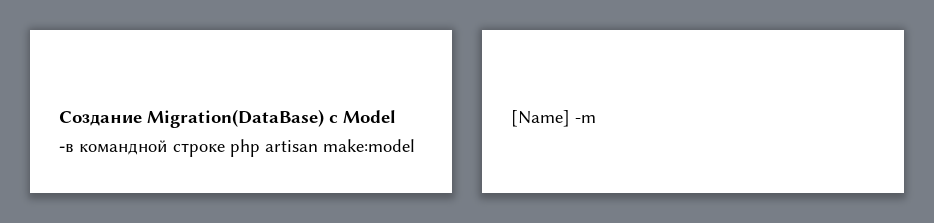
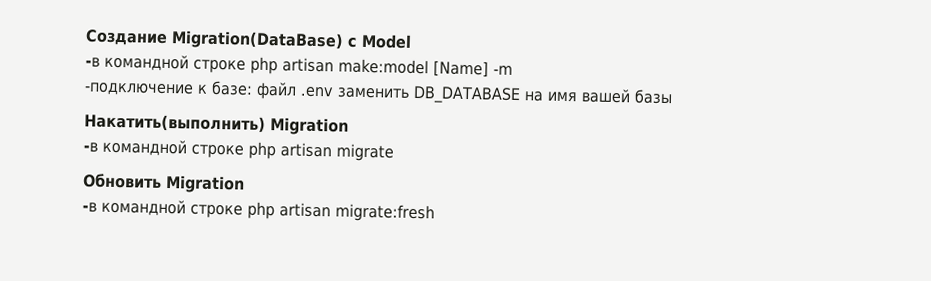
(596, 119) none -> [84,80,673,105] [84,113,349,136] [83,138,394,162] [82,173,245,194] [82,198,435,223] // -подключение к базе: файл .env заменить DB_DATABASE на имя вашей базы // Накатить(выполнить) Migration // -в командной строке php artisan migrate // Обновить Migration // -в командной строке php artisan migrate:fresh

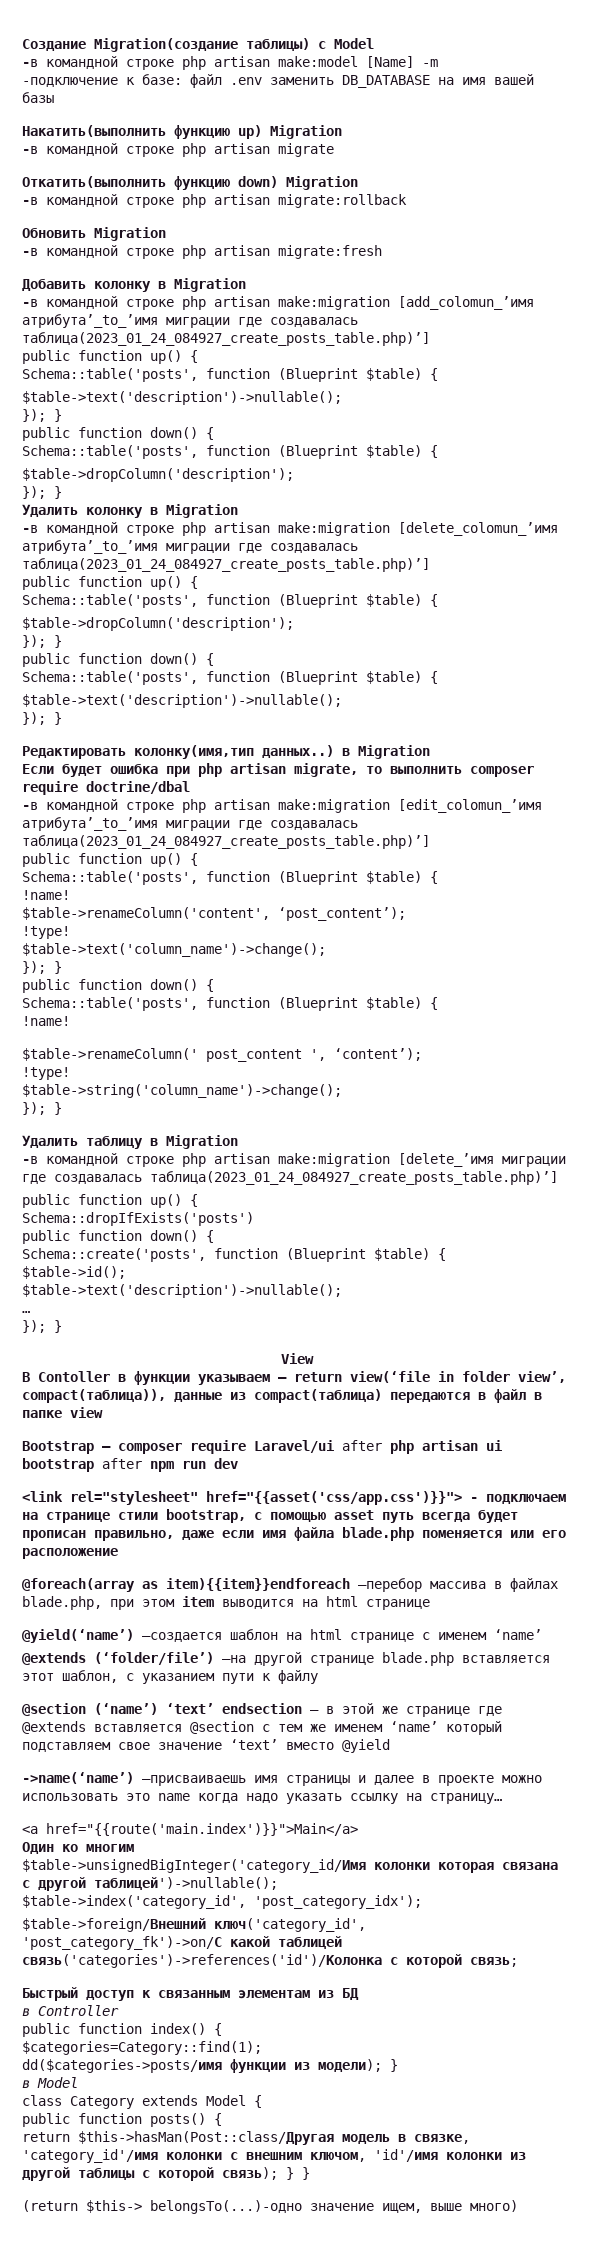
[171,30,344,51] Migration(DataBase) -> [94,38,310,52] Migration(создание таблицы)
[84,113,266,133] Накатить(выполнить) -> [22,125,262,139] Накатить(выполнить функцию up)
(394, 152) none -> [22,176,358,190] [22,194,407,208] // Oткатить(выполнить функцию down) Migration // -в командной строке php artisan migrate:rollback
(435, 213) none -> [22,278,246,292] [22,296,534,310] [22,314,358,328] [22,332,430,346] [22,350,198,364] [22,368,438,382] [22,391,342,405] [22,409,62,422] [22,427,214,441] [22,445,438,459] [22,468,294,482] [22,486,62,499] [22,504,238,518] [22,522,558,536] [22,540,358,554] [22,558,430,572] [22,576,198,590] [22,594,438,608] [22,617,294,631] [22,635,62,648] [22,653,214,667] [22,671,438,685] [22,694,342,708] [22,712,62,725] [22,745,430,759] [22,763,534,777] [22,781,190,795] [22,799,542,813] [22,817,358,831] [22,835,430,849] [22,853,198,867] [22,871,438,885] [22,890,70,900] [22,907,406,921] [22,926,70,939] [22,943,326,957] [22,961,62,974] [22,979,214,993] [22,997,438,1011] [22,1016,70,1026] [22,1048,422,1062] [22,1067,70,1080] [22,1084,342,1098] [22,1102,62,1115] [22,1135,238,1149] [22,1153,566,1167] [22,1171,558,1185] [22,1194,198,1208] [22,1212,254,1226] [22,1230,214,1244] [22,1248,446,1262] [22,1266,126,1279] [22,1284,342,1298] [22,1311,30,1313] [22,1320,62,1333] [280,1353,314,1364] [22,1371,566,1385] [22,1389,542,1403] [22,1407,103,1418] [22,1440,502,1454] [22,1458,238,1472] [22,1491,566,1505] [22,1509,518,1523] [22,1527,566,1541] [22,1548,118,1559] [22,1578,558,1592] [22,1596,430,1610] [22,1629,542,1643] [22,1652,550,1666] [22,1670,318,1684] [22,1703,502,1717] [22,1721,502,1735] [22,1739,390,1753] [22,1772,542,1786] [22,1793,502,1804] [22,1823,358,1836] [22,1842,134,1854] [22,1859,558,1873] [22,1877,278,1891] [22,1895,422,1909] [22,1918,366,1932] [22,1936,342,1950] [22,1954,518,1968] [22,1987,359,2001] [22,2005,119,2016] [22,2023,222,2037] [22,2041,262,2055] [22,2059,398,2073] [22,2077,78,2088] [22,2095,262,2109] [22,2113,222,2127] [22,2131,470,2145] [22,2149,526,2163] [22,2167,310,2181] [22,2200,518,2214] // Добавить колонку в Migration // -в командной строке php artisan make:migration [add_colomun_’имя атрибута’_to_’имя миграции где создавалась таблица(2023_01_24_084927_create_posts_table.php)’] // public function up() { // Schema::table('posts', function (Blueprint $table) { // $table->text('description')->nullable(); // }); } // public function down() { // Schema::table('posts', function (Blueprint $table) { // $table->dropColumn('description'); // }); } // Удалить колонку в Migration // -в командной строке php artisan make:migration [delete_colomun_’имя атрибута’_to_’имя миграции где создавалась таблица(2023_01_24_084927_create_posts_table.php)’] // public function up() { // Schema::table('posts', function (Blueprint $table) { // $table->dropColumn('description'); // }); } // public function down() { // Schema::table('posts', function (Blueprint $table) { // $table->text('description')->nullable(); // }); } // Редактировать колонку(имя,тип данных..) в Migration // Если будет ошибка при php artisan migrate, то выполнить composer require doctrine/dbal // -в командной строке php artisan make:migration [edit_colomun_’имя атрибута’_to_’имя миграции где создавалась таблица(2023_01_24_084927_create_posts_table.php)’] // public function up() { // Schema::table('posts', function (Blueprint $table) { // !name! // $table->renameColumn('content', ‘post_content’); // !type! // $table->text('column_name')->change(); // }); } // public function down() { // Schema::table('posts', function (Blueprint $table) { // !name! // $table->renameColumn(' post_content ', ‘content’); // !type! // $table->string('column_name')->change(); // }); } // Удалить таблицу в Migration // -в командной строке php artisan make:migration [delete_’имя миграции где создавалась таблица(2023_01_24_084927_create_posts_table.php)’] // public function up() { // Schema::dropIfExists('posts') // public function down() { // Schema::create('posts', function (Blueprint $table) { // $table->id(); // $table->text('description')->nullable(); // … // }); } // View // В Contoller в функции указываем – return view(‘file in folder view’, compact(таблица)), данные из compact(таблица) передаются в файл в папке view // Bootstrap – composer require Laravel/ui after php artisan ui bootstrap after npm run dev // <link rel="stylesheet" href="{{asset('css/app.css')}}"> - подключаем на странице стили bootstrap, с помощью asset путь всегда будет прописан правильно, даже если имя файла blade.php поменяется или его расположение // @foreach(array as item){{item}}endforeach –перебор массива в файлах blade.php, при этом item выводится на html странице // @yield(‘name’) –создается шаблон на html странице с именем ‘name’ // @extends (‘folder/file’) –на другой странице blade.php вставляется этот шаблон, с указанием пути к файлу // @section (‘name’) ‘text’ endsection – в этой же странице где @extends вставляется @section с тем же именем ‘name’ который подставляем свое значение ‘text’ вместо @yield // ->name(‘name’) –присваиваешь имя страницы и далее в проекте можно использовать это name когда надо указать ссылку на страницу… // <a href="{{route('main.index')}}">Main</a> // Один ко многим // $table->unsignedBigInteger('category_id/Имя колонки которая связана с другой таблицей')->nullable(); // $table->index('category_id', 'post_category_idx'); // $table->foreign/Внешний ключ('category_id', 'post_category_fk')->on/С какой таблицей связь('categories')->references('id')/Колонка с которой связь; // Быстрый доступ к связанным элементам из БД // в Controller // public function index() { // $categories=Category::find(1); // dd($categories->posts/имя функции из модели); } // в Model // class Category extends Model { // public function posts() { // return $this->hasMan(Post::class/Другая модель в связке, 'category_id'/имя колонки с внешним ключом, 'id'/имя колонки из другой таблицы с которой связь); } } // (return $this-> belongsTo(...)-одно значение ищем, выше много)

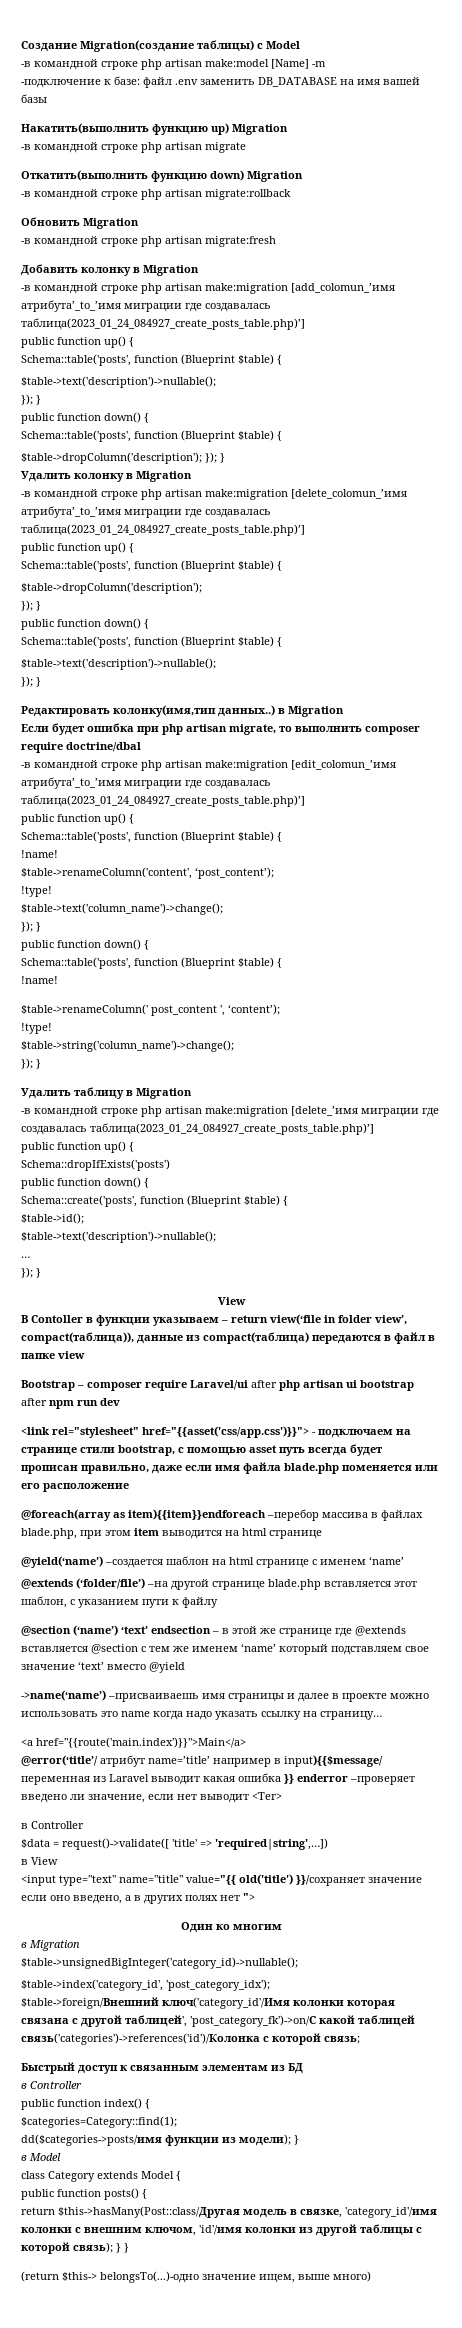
(294, 475) // -> (202, 458) none
[22,1842,134,1854] [22,1859,366,1873] Один ко многим // $table->unsignedBigInteger('category_id/Имя -> [21,1755,383,1767] [21,1773,415,1785] [21,1792,282,1803] [21,1821,84,1829] [21,1838,328,1850] [21,1857,58,1865] [21,1874,422,1886] [21,1893,255,1904] [180,1922,282,1933] [21,1940,80,1951] [21,1957,298,1969] [21,1979,270,1991] [21,1997,290,2009] @error(‘title’/ атрибут name=’title’ например в input){{$message/ переменная из Laravel выводит какая ошибка }} enderror –проверяет введено ли значение, если нет выводит <Тег> // в Controller // $data = request()->validate([ 'title' => 'required|string',…]) // в View // <input type="text" name="title" value="{{ old('title') }}/сохраняет значение если оно введено, а в других полях нет "> // Один ко многим // в Migration // $table->unsignedBigInteger('category_id)->nullable(); // $table->index('category_id', 'post_category_idx'); // $table->foreign/Внешний ключ('category_id'/Имя
[94,1877,278,1890] [22,1895,422,1909] [22,1918,366,1932] таблицей')->nullable(); // $table->index('category_id', 'post_category_idx'); // $table->foreign/Внешний ключ('category_id', -> [125,2015,187,2027] таблицей',
[78,2131,334,2145] $this->hasMan(Post::class/Другая -> [58,2206,240,2218] $this->hasMany(Post::class/Другая

